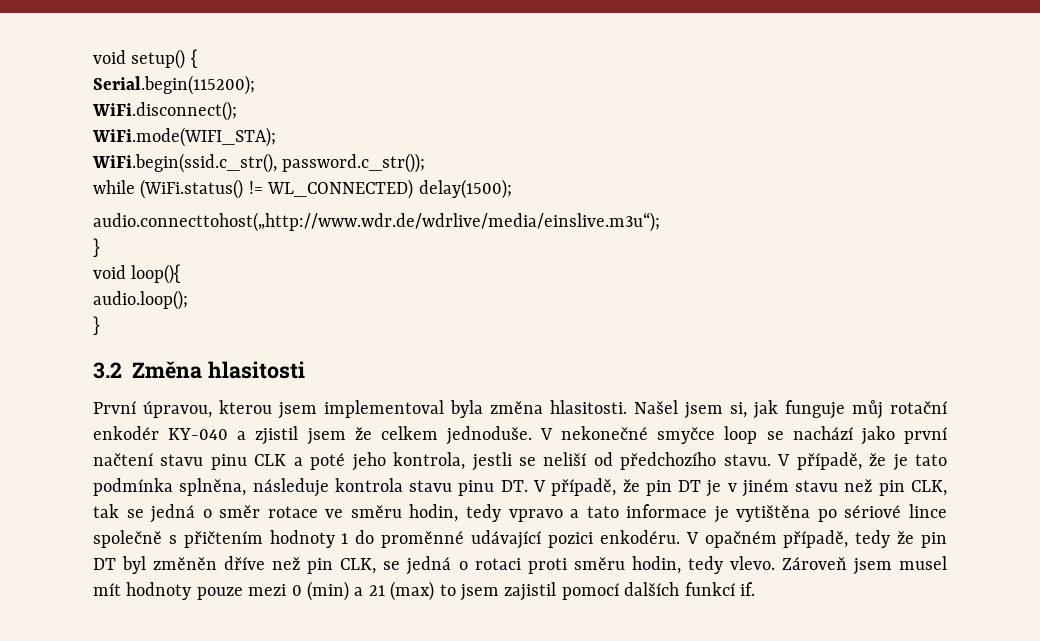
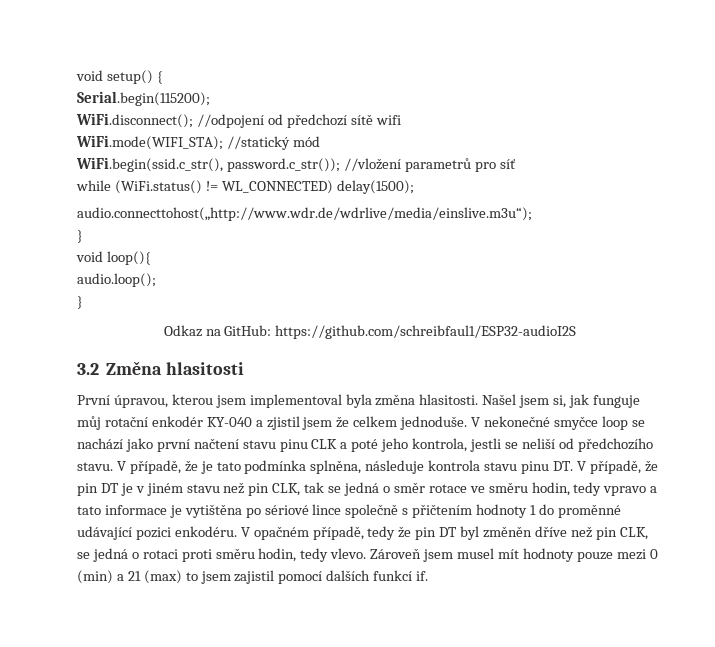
(237, 111) none -> [196,114,401,128] //odpojení od předchozí sítě wifi
(276, 137) none -> [226,136,320,150] //statický mód
(426, 163) none -> [343,158,515,172] //vložení parametrů pro síť
(100, 325) none -> [163,325,577,339] // Odkaz na GitHub: https://github.com/schreibfaul1/ESP32-audioI2S

